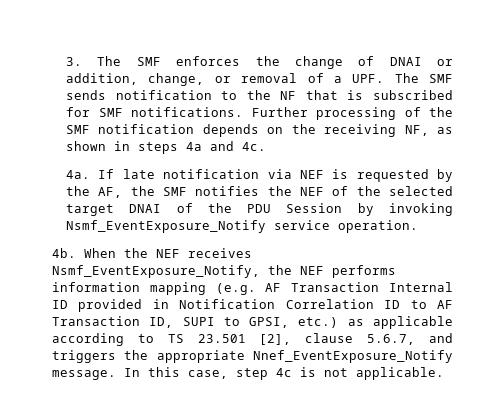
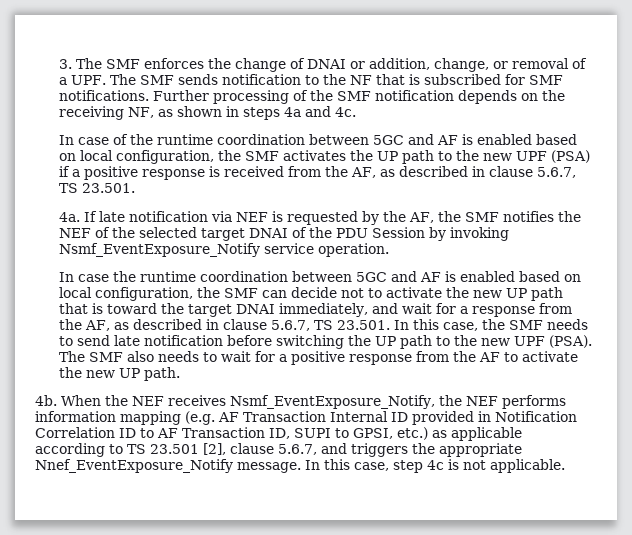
(267, 146) none -> [58,134,577,145] [58,150,590,164] [58,166,576,180] [58,183,135,193] // In case of the runtime coordination between 5GC and AF is enabled based on local configuration, the SMF activates the UP path to the new UPF (PSA) if a positive response is received from the AF, as described in clause 5.6.7, TS 23.501.
(419, 226) none -> [58,271,581,282] [58,287,563,301] [58,303,572,317] [58,319,588,331] [58,335,592,349] [58,351,578,365] [58,367,180,381] // In case the runtime coordination between 5GC and AF is enabled based on local configuration, the SMF can decide not to activate the new UP path that is toward the target DNAI immediately, and wait for a response from the AF, as described in clause 5.6.7, TS 23.501. In this case, the SMF needs to send late notification before switching the UP path to the new UPF (PSA). The SMF also needs to wait for a positive response from the AF to activate the new UP path.

